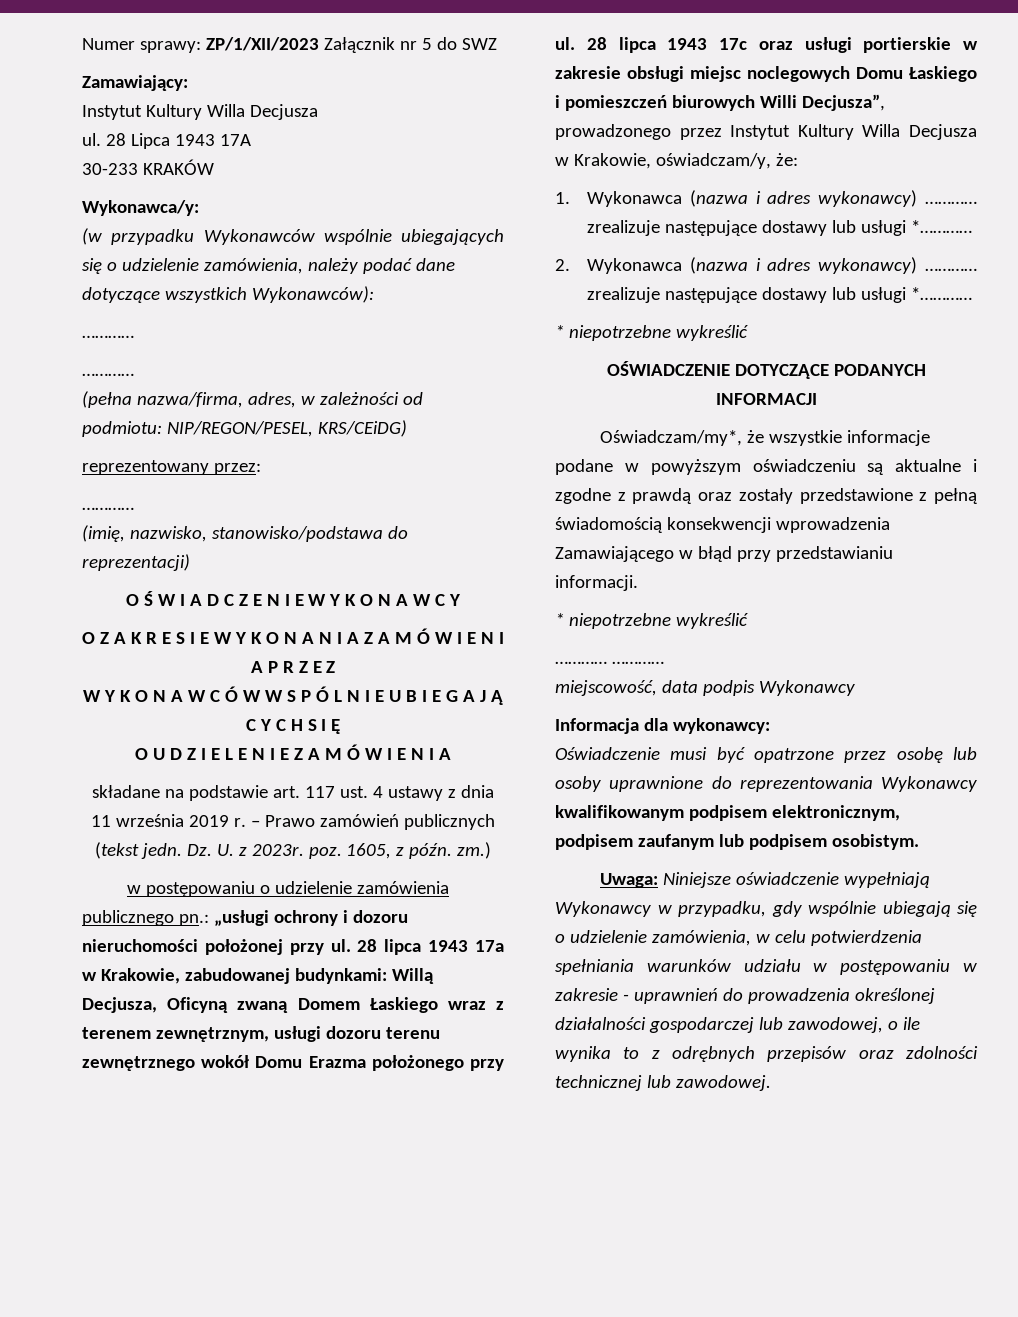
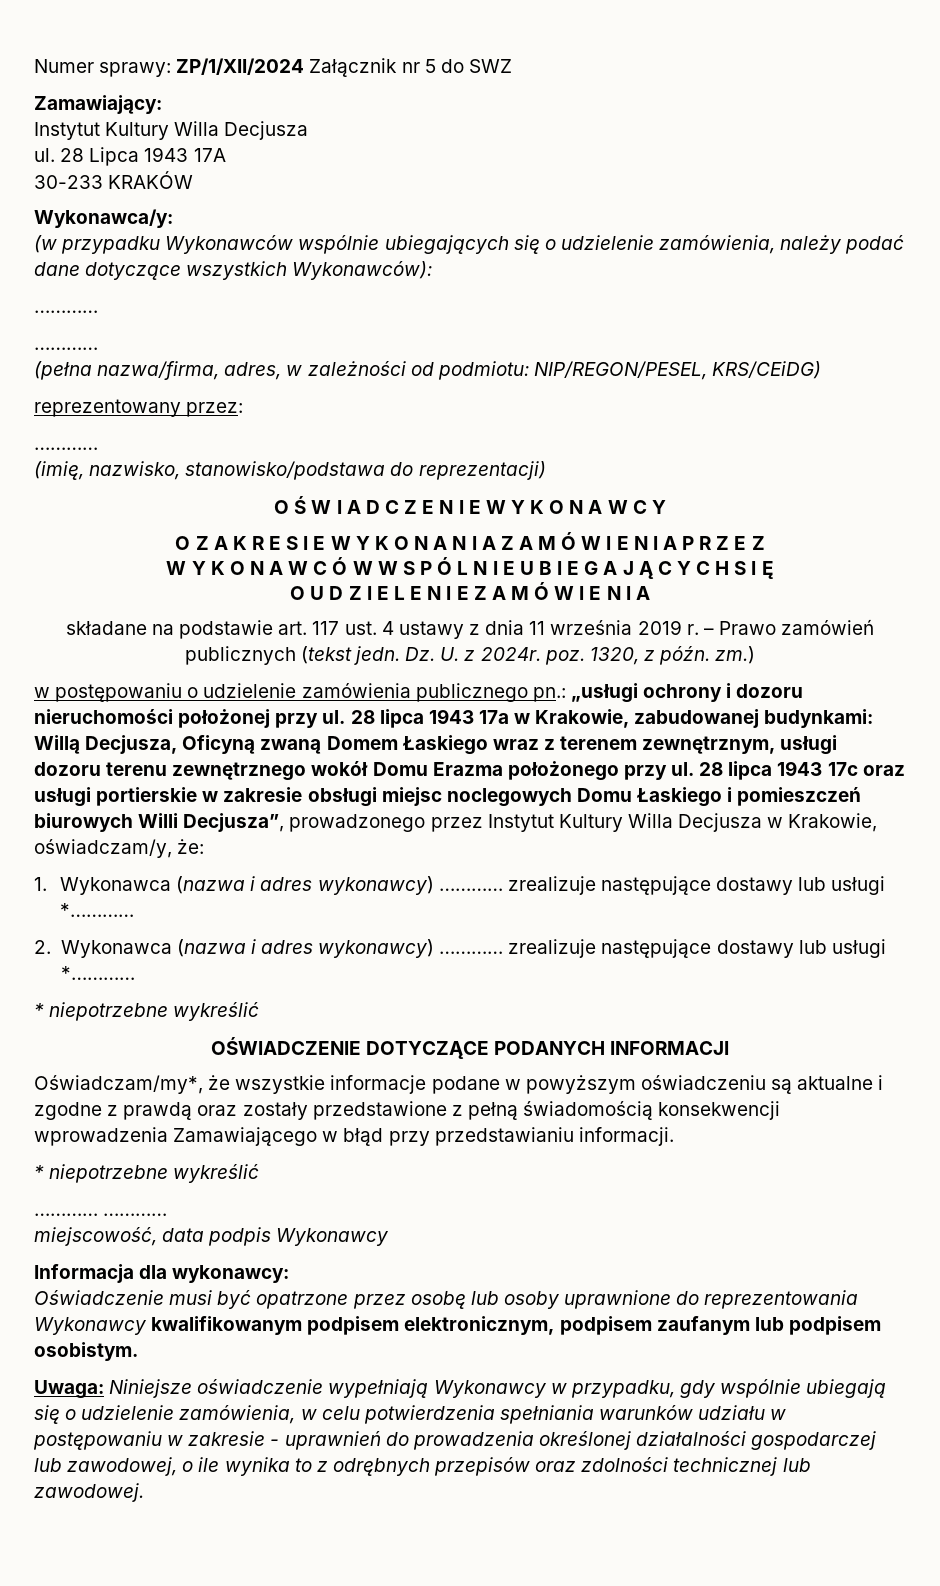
[205,37,319,51] ZP/1/XII/2023 -> [176,58,305,75] ZP/1/XII/2024
[251,843,392,859] 2023r. poz. 1605, -> [480,647,639,665] 2024r. poz. 1320,

